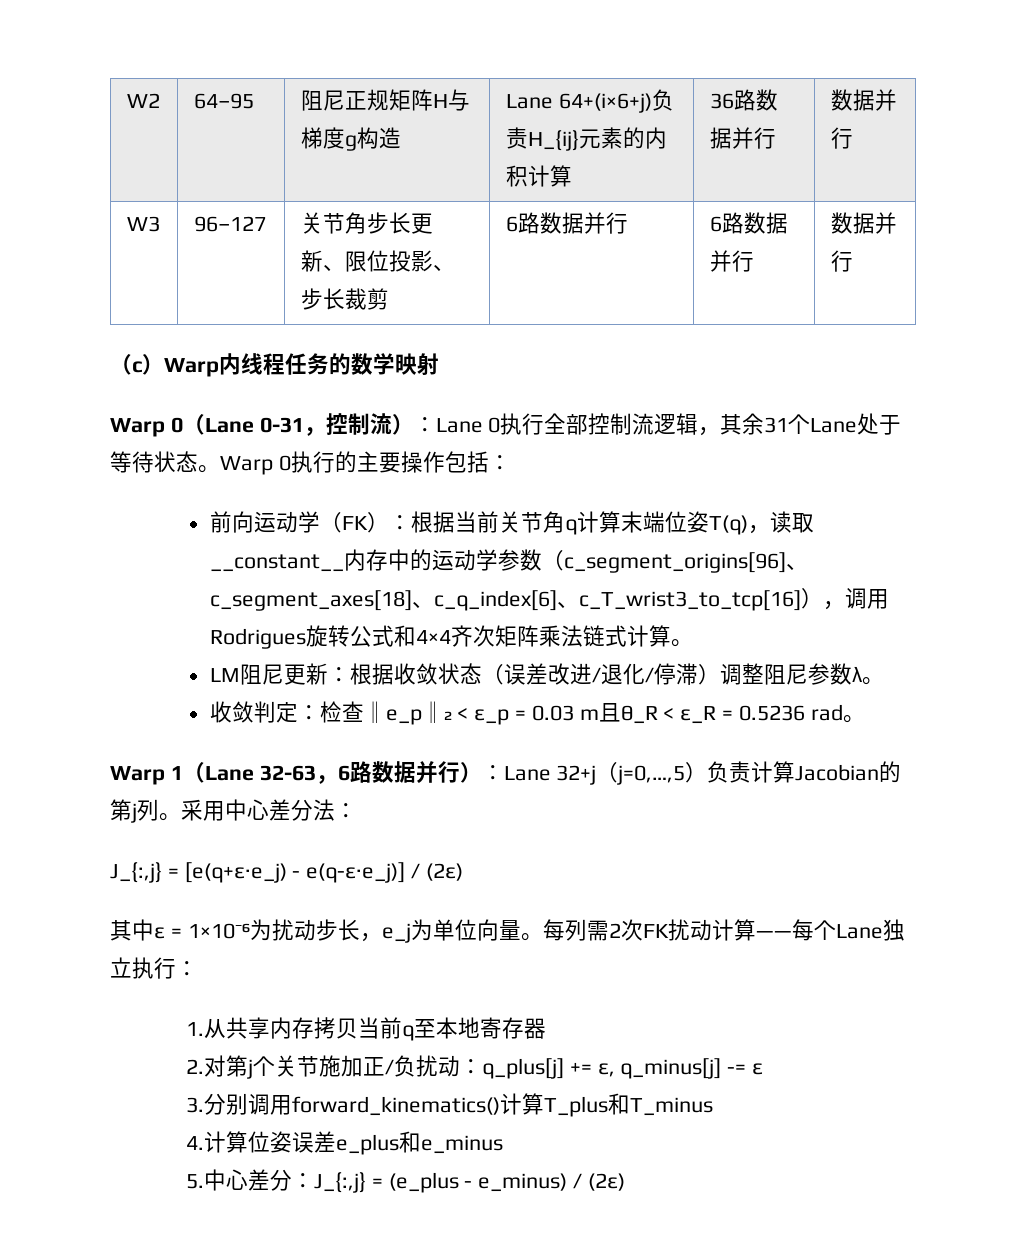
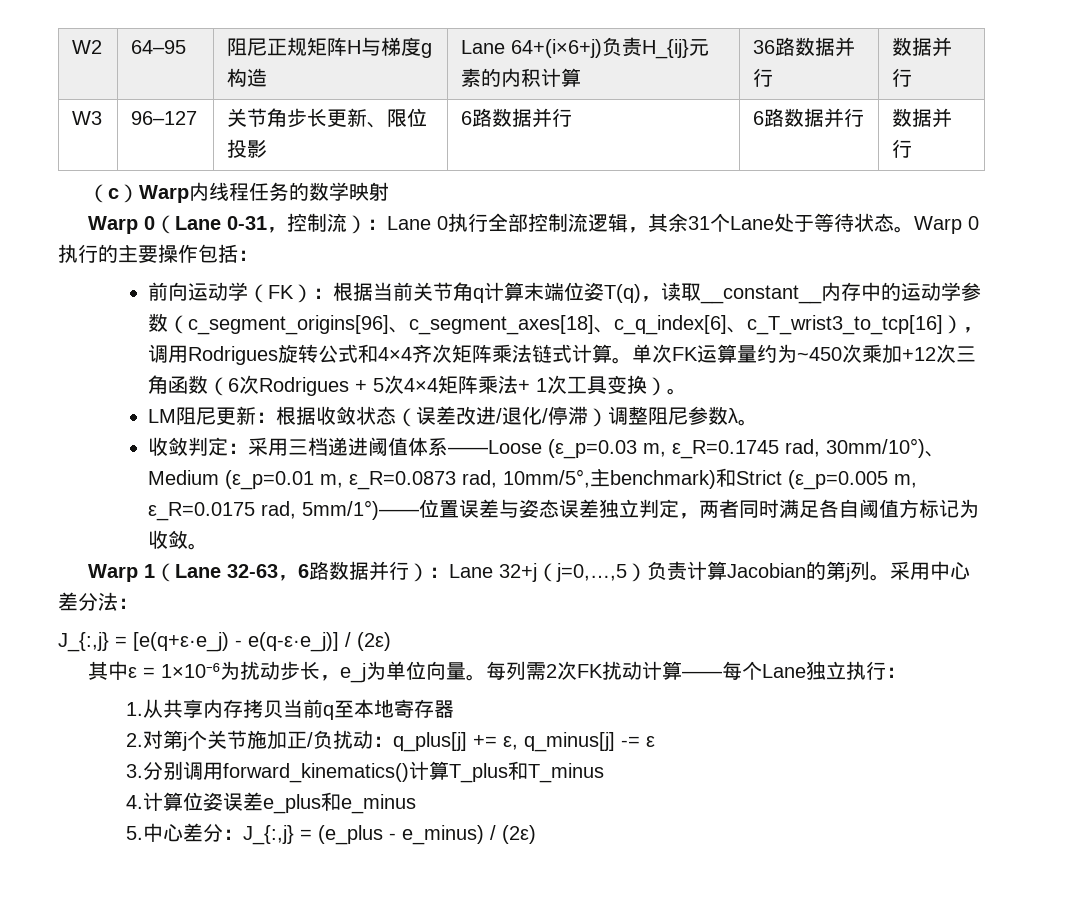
[432,264,455,271] [300,288,389,310] 、步长裁剪 -> (268, 148) none
(693, 643) none -> [631,344,976,364] [147,375,687,396] 单次FK运算量约为~450次乘加+12次三角函数（6次Rodrigues + 5次4×4矩阵乘法+ 1次工具变换）。
[319,701,843,725] 检查‖e_p‖₂ < ε_p = 0.03 m且θ_R < ε_R = 0.5236 rad -> [247,437,945,459] [147,468,917,490] [147,499,979,521] [147,530,188,549] 采用三档递进阈值体系——Loose (ε_p=0.03 m, ε_R=0.1745 rad, 30mm/10°)、Medium (ε_p=0.01 m, ε_R=0.0873 rad, 10mm/5°,主benchmark)和Strict (ε_p=0.005 m, ε_R=0.0175 rad, 5mm/1°)——位置误差与姿态误差独立判定，两者同时满足各自阈值方标记为收敛

